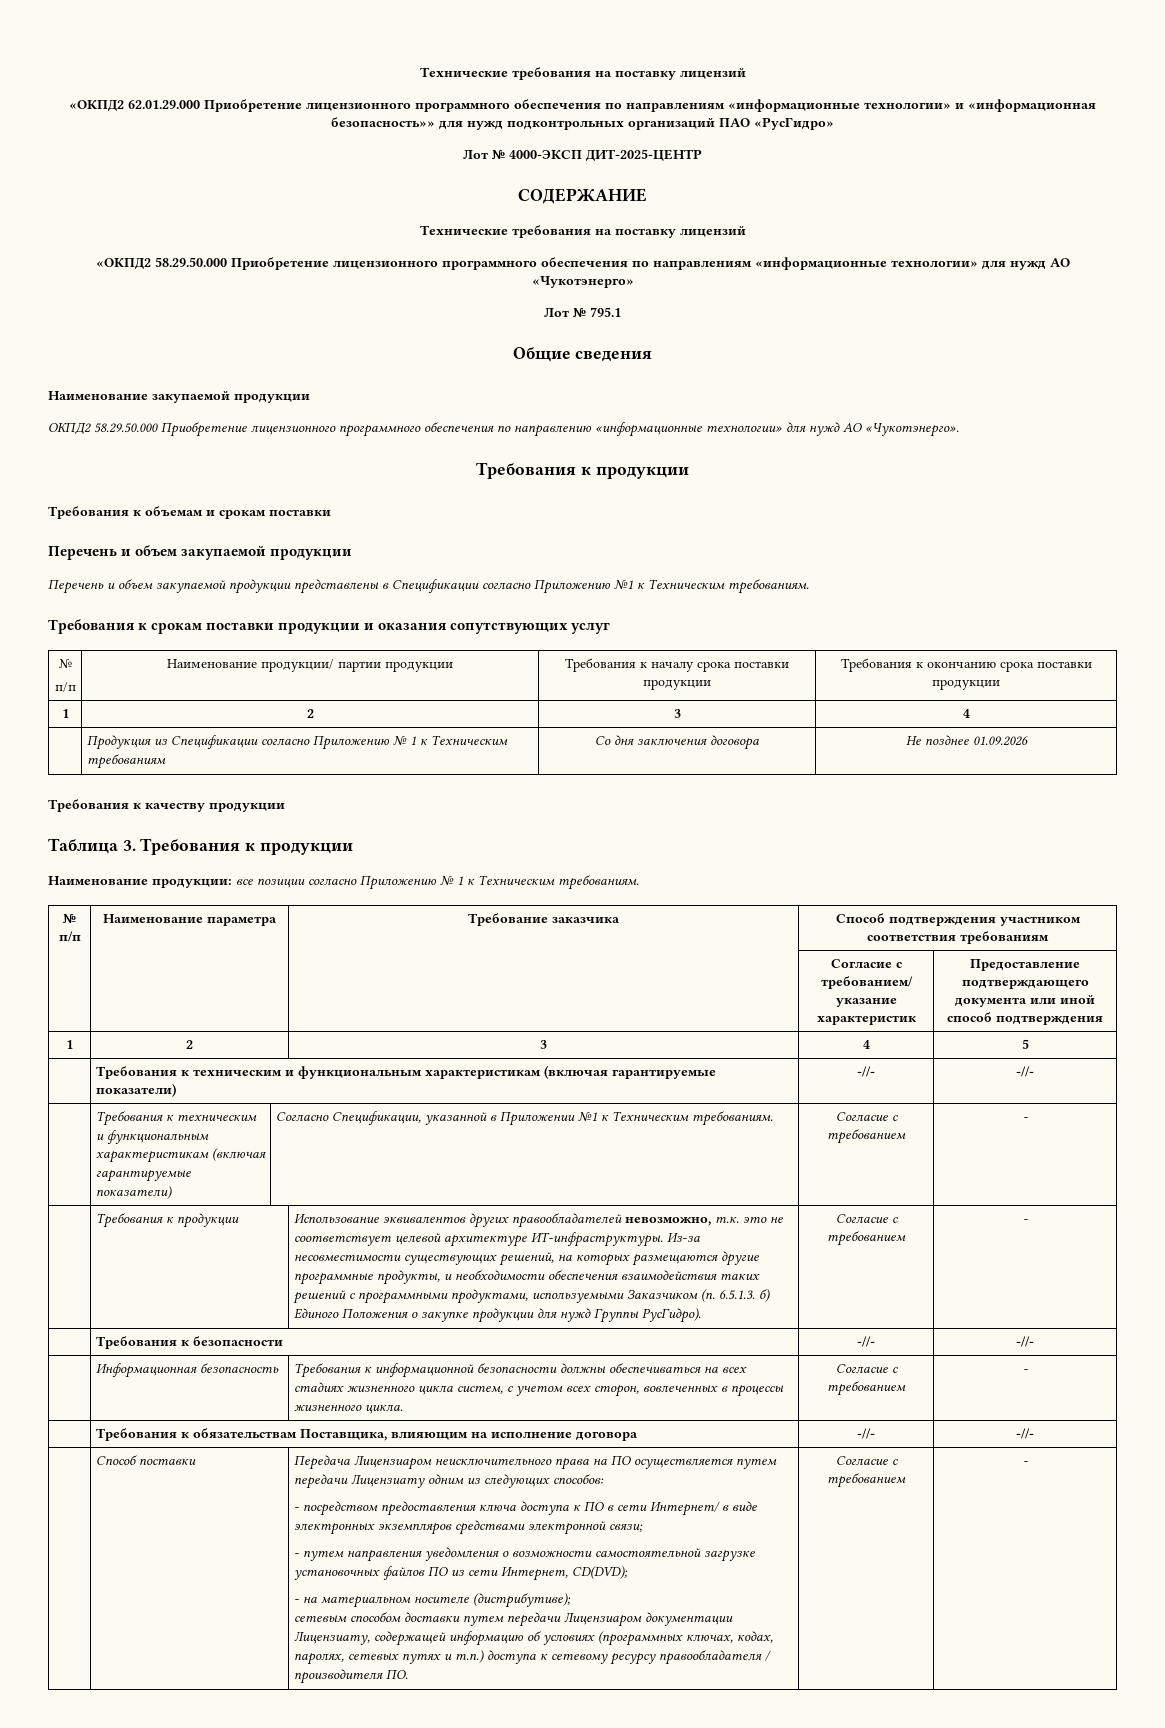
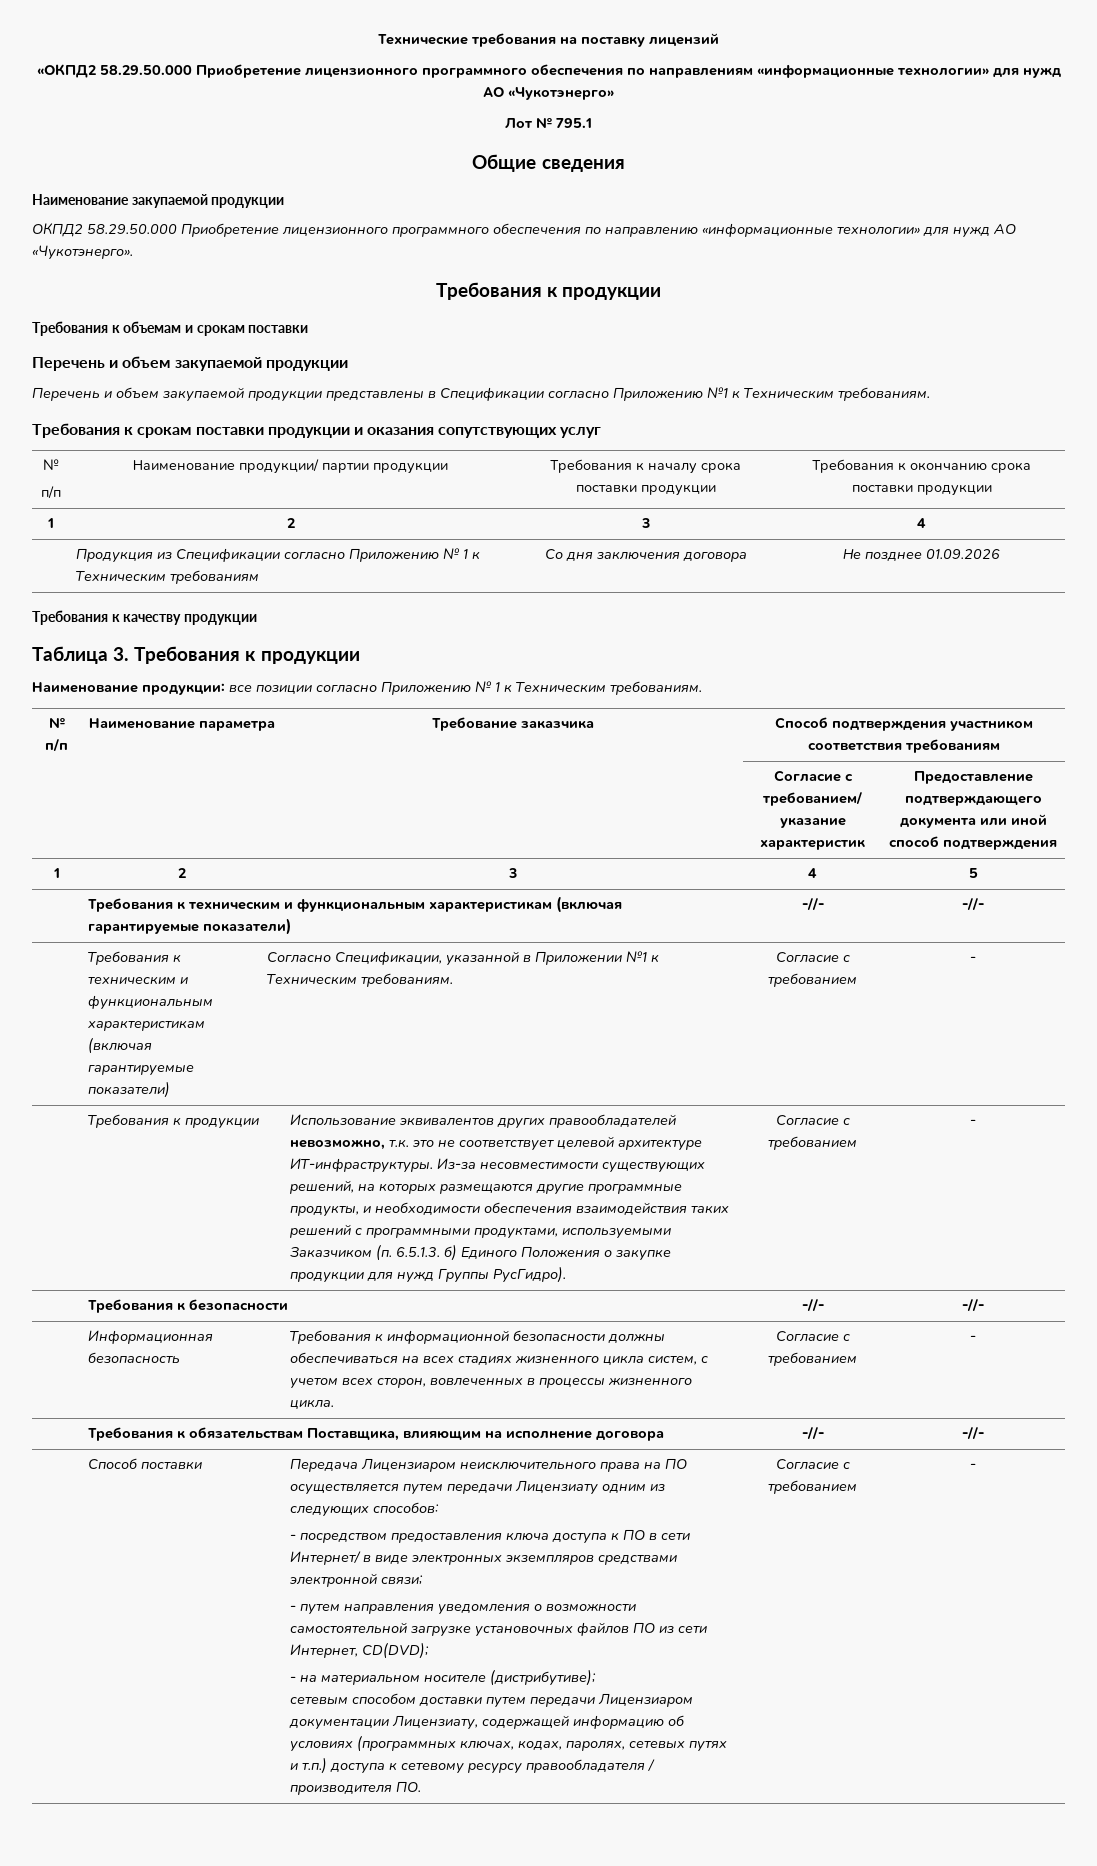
[419,67,746,80] [69,99,1096,112] [331,117,834,130] [463,149,702,162] [518,188,647,204] [419,225,746,238] Технические требования на поставку лицензий // «ОКПД2 62.01.29.000 Приобретение лицензионного программного обеспечения по направлениям «информационные технологии» и «информационная безопасность»» для нужд подконтрольных организаций ПАО «РусГидро» // Лот № 4000-ЭКСП ДИТ-2025-ЦЕНТР // СОДЕРЖАНИЕ // Технические требования на поставку лицензий -> [378,33,719,47] Технические требования на поставку лицензий

